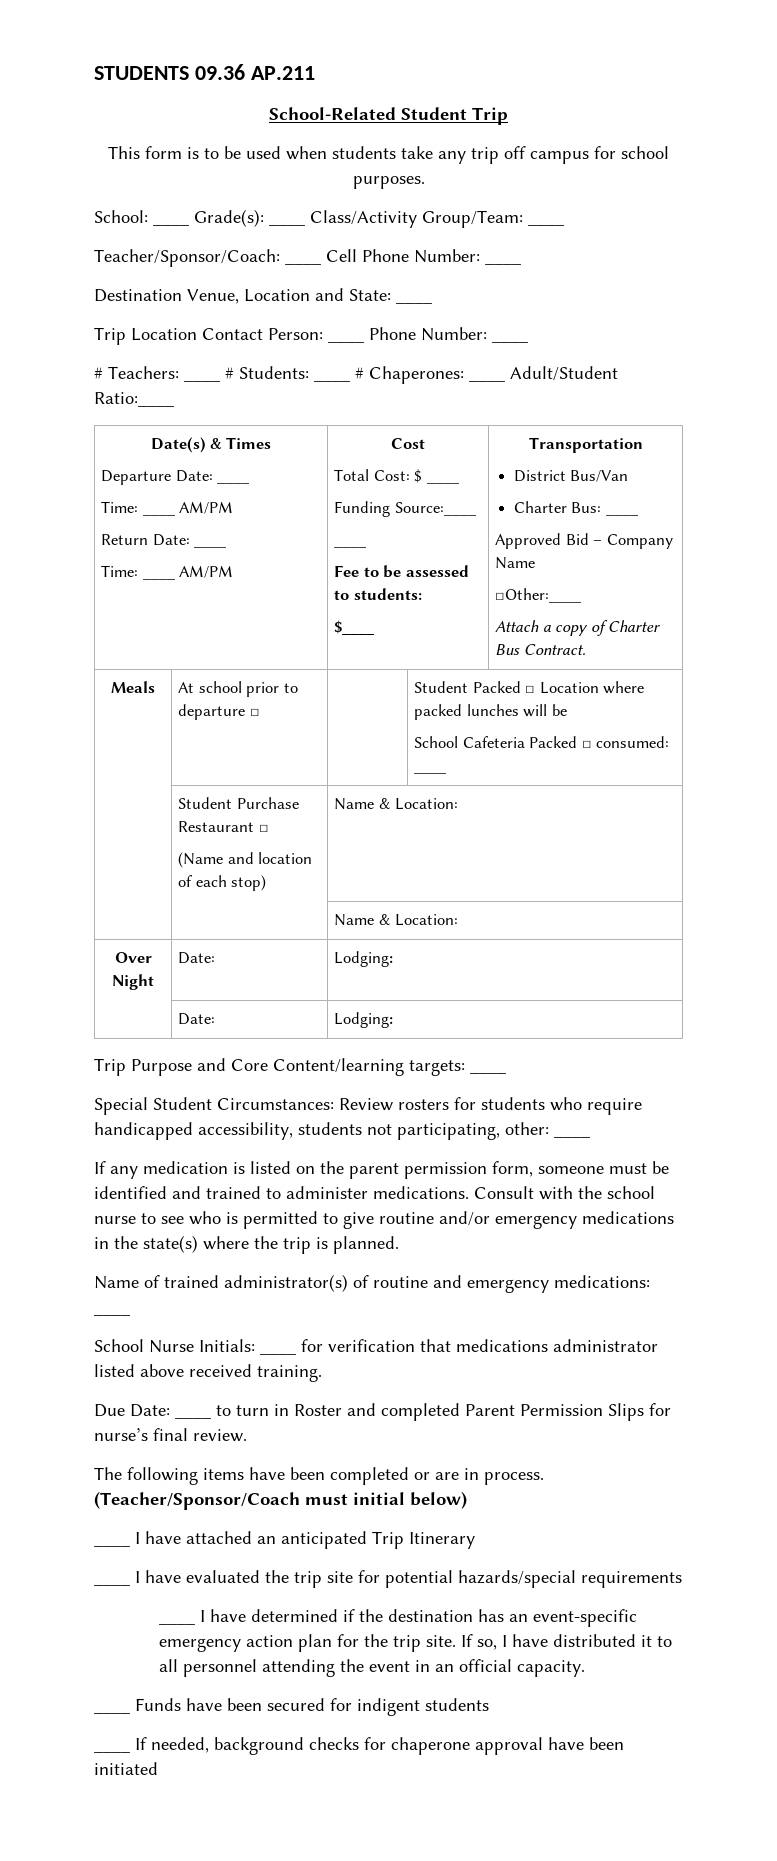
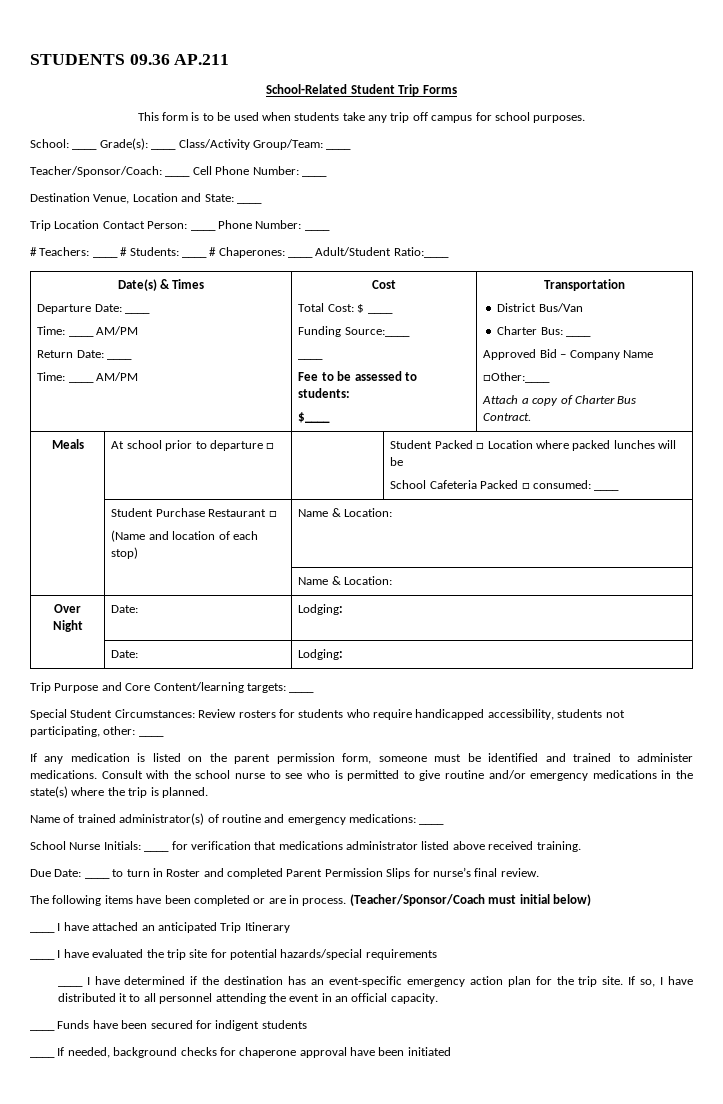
(508, 116) none -> [422,85,457,94] Forms

